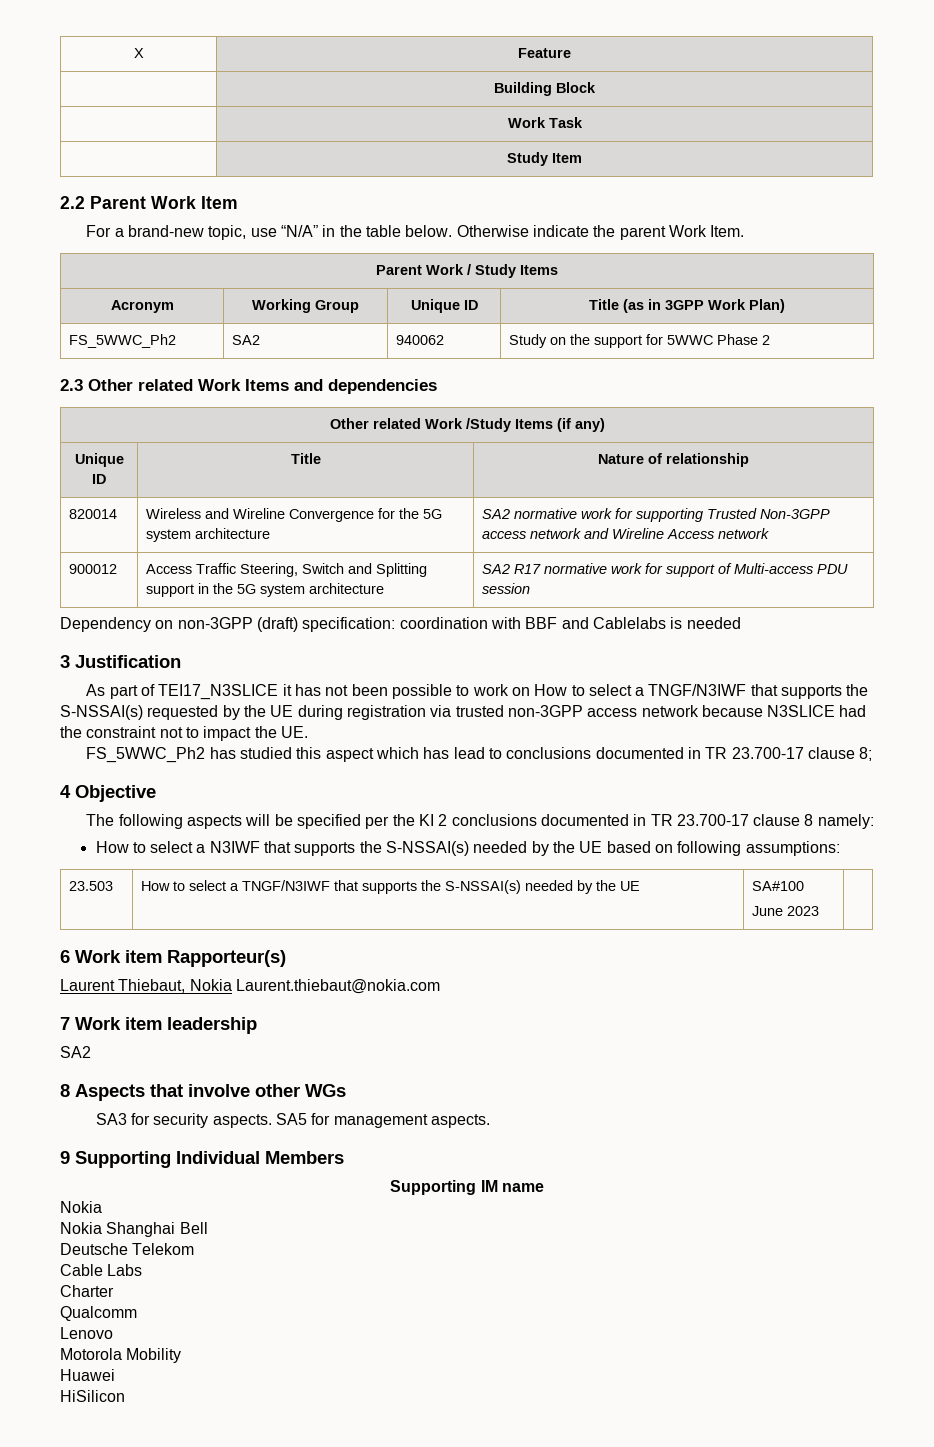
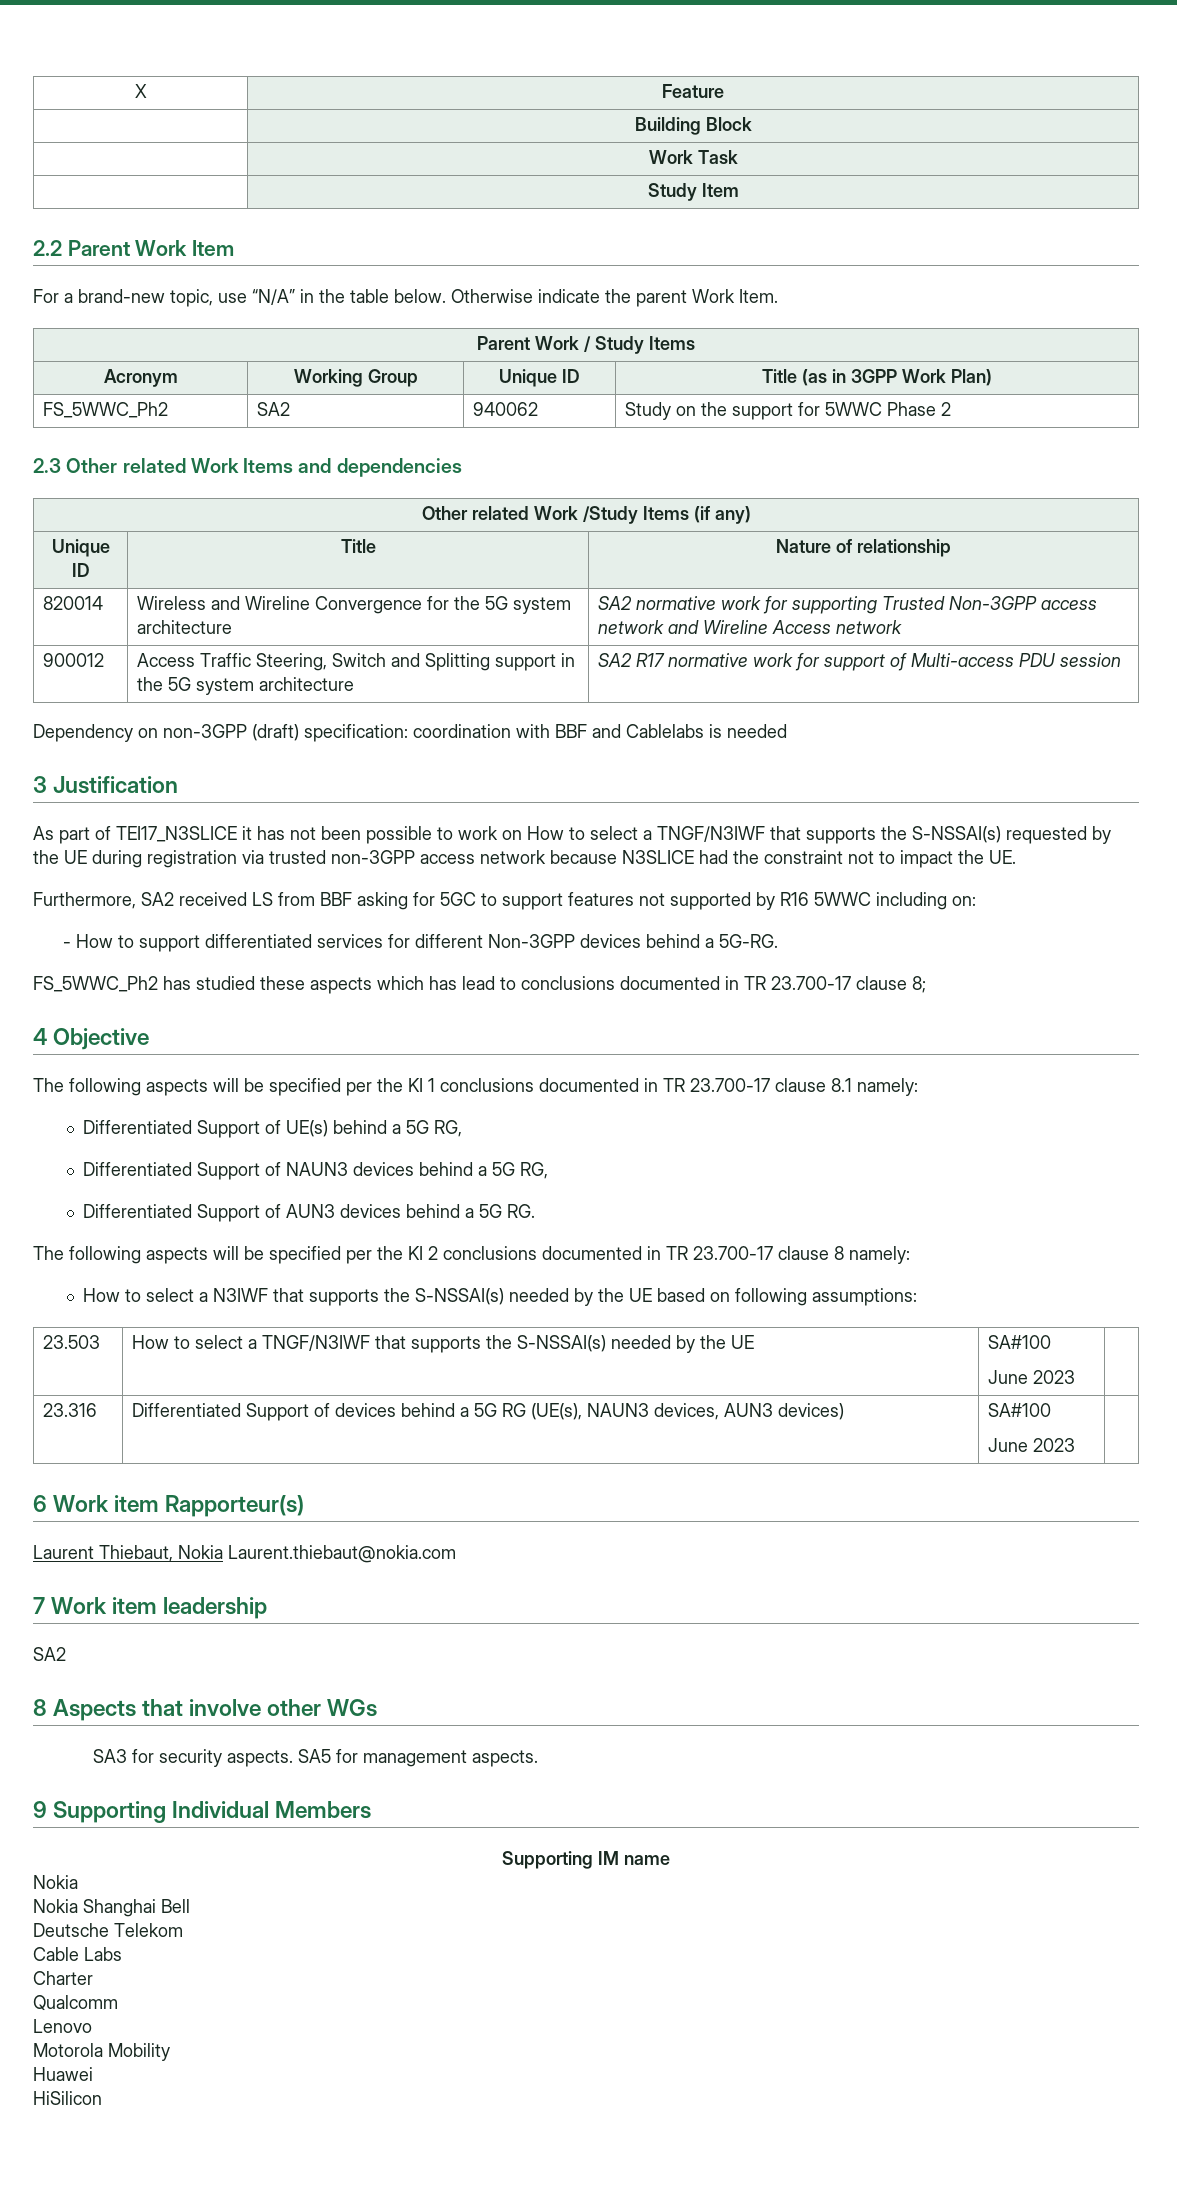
(308, 732) none -> [33,892,976,910] [63,934,779,952] // Furthermore, SA2 received LS from BBF asking for 5GC to support features not supported by R16 5WWC including on: // - How to support differentiated services for different Non-3GPP devices behind a 5G-RG.
[296,747,374,762] this aspect -> [260,976,372,994] these aspects
(156, 793) none -> [33,1078,918,1096] [82,1120,462,1138] [82,1162,548,1180] [82,1204,535,1222] // The following aspects will be specified per the KI 1 conclusions documented in TR 23.700-17 clause 8.1 namely: // Differentiated Support of UE(s) behind a 5G RG, // Differentiated Support of NAUN3 devices behind a 5G RG, // Differentiated Support of AUN3 devices behind a 5G RG.
(819, 911) none -> [43,1403,98,1417] [132,1403,845,1421] [988,1403,1052,1417] [988,1438,1076,1452] // 23.316 | Differentiated Support of devices behind a 5G RG (UE(s), NAUN3 devices, AUN3 devices) | SA#100 // June 2023 |

